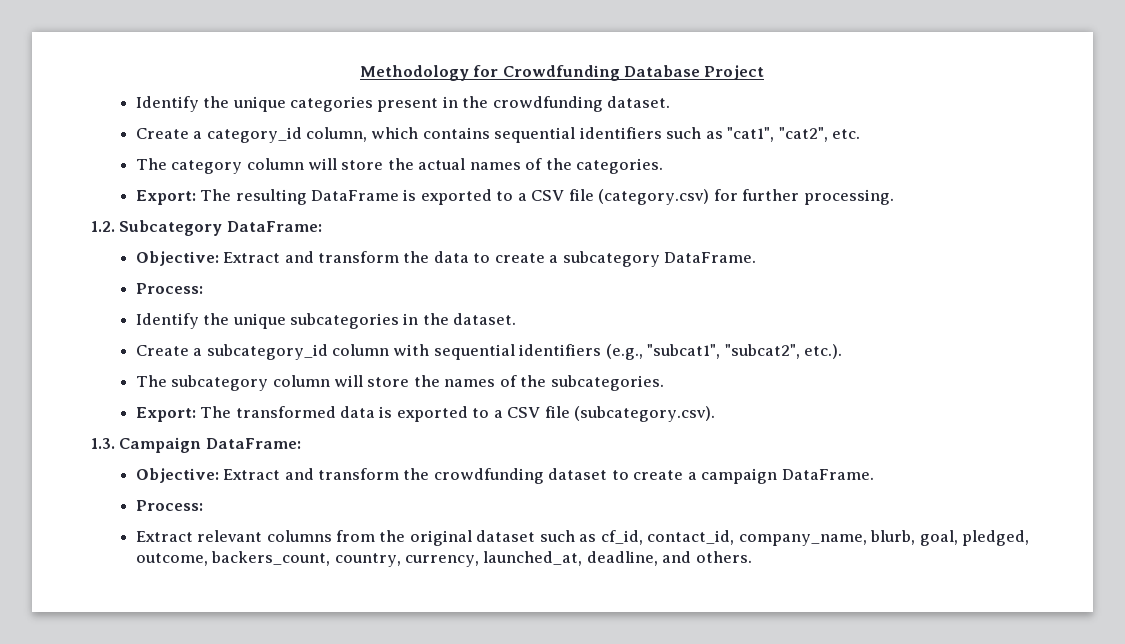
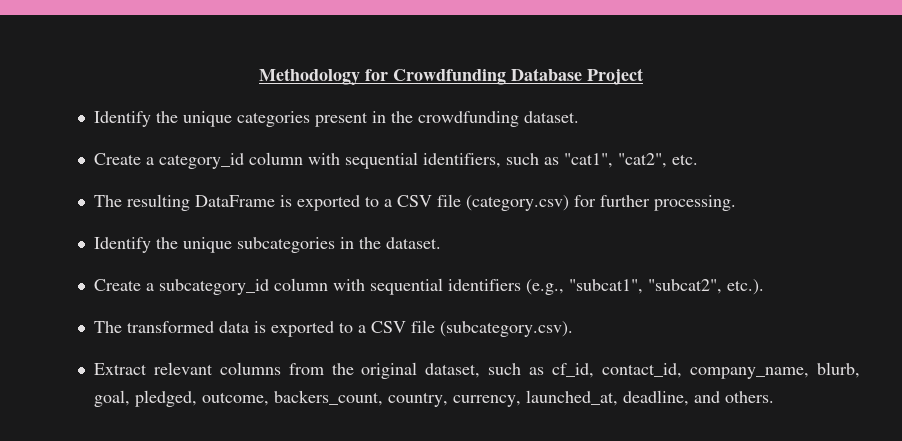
[306,127,662,143] column, which contains sequential identifiers -> [248,152,501,169] column with sequential identifiers,
[171,158,664,174] [135,189,232,205] category column will store the actual names of the categories. // Export: The -> (122, 201) none
[91,220,322,236] [135,251,757,267] [135,283,203,294] // 1.2. Subcategory DataFrame: // Objective: Extract and transform the data to create a subcategory DataFrame. // Process: -> (736, 203) none
[171,375,664,391] [135,406,232,422] subcategory column will store the names of the subcategories. // Export: The -> (122, 327) none
[91,437,301,453] [135,468,874,484] [135,500,203,511] // 1.3. Campaign DataFrame: // Objective: Extract and transform the crowdfunding dataset to create a campaign DataFrame. // Process: -> (573, 329) none
[476,530,536,542] dataset -> [425,363,481,378] dataset,

